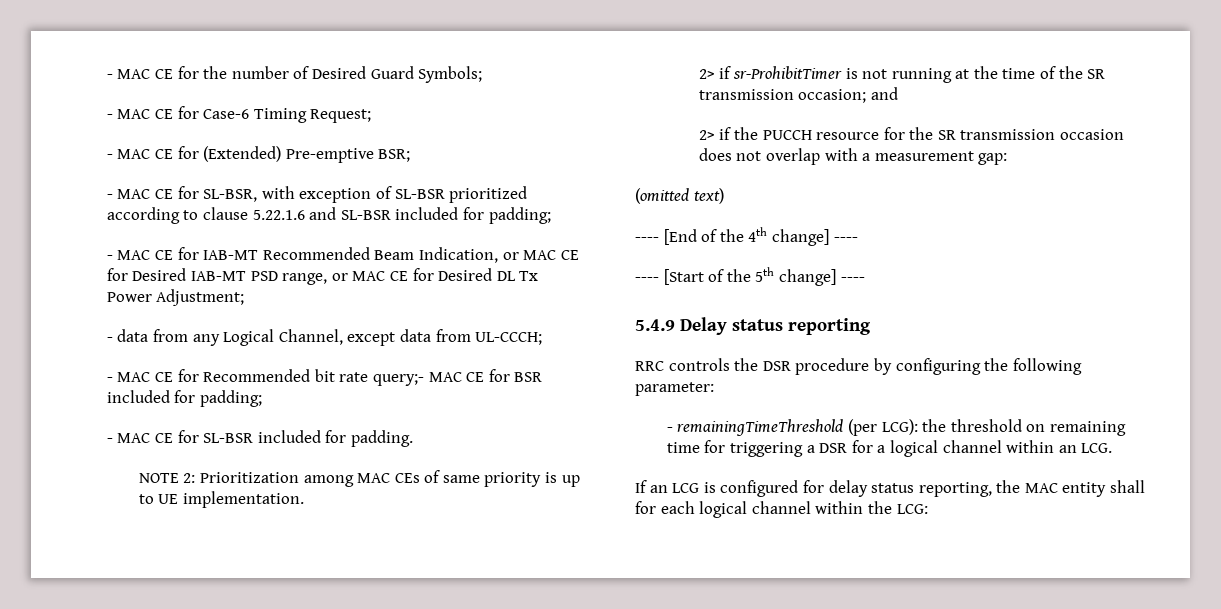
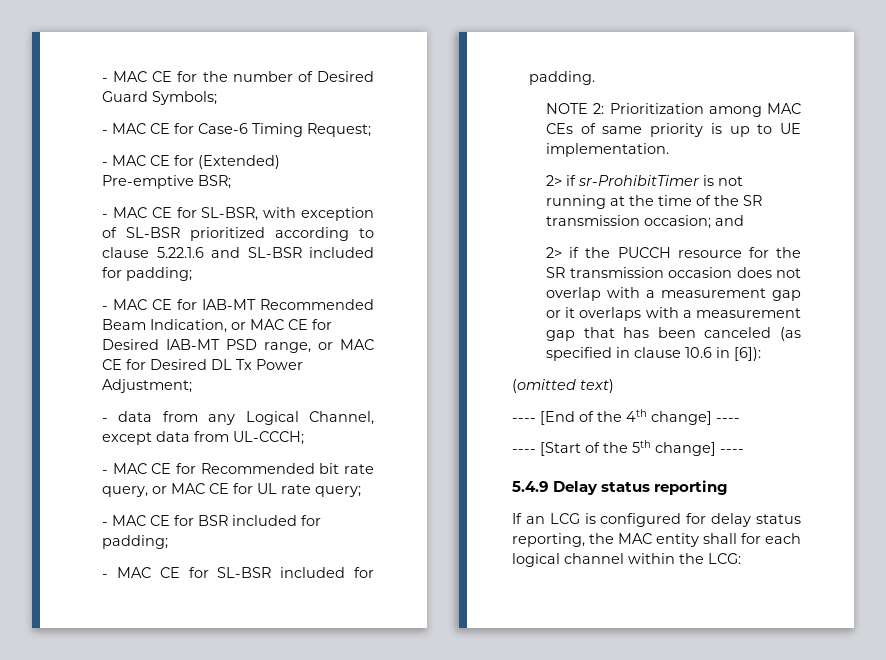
[373,374,425,386] query;- -> [102,483,362,497] [102,522,109,526] query, or MAC CE for UL rate query; // -
[978,153,1008,165] gap: -> [772,290,801,301] [546,307,801,321] [546,327,801,341] [546,347,762,361] gap or it overlaps with a measurement gap that has been canceled (as specified in clause 10.6 in [6]):
[635,358,1082,375] [635,382,714,396] [666,419,1127,436] [666,440,1113,457] // RRC controls the DSR procedure by configuring the following parameter: // - remainingTimeThreshold (per LCG): the threshold on remaining time for triggering a DSR for a logical channel within an LCG. -> (729, 487) none

